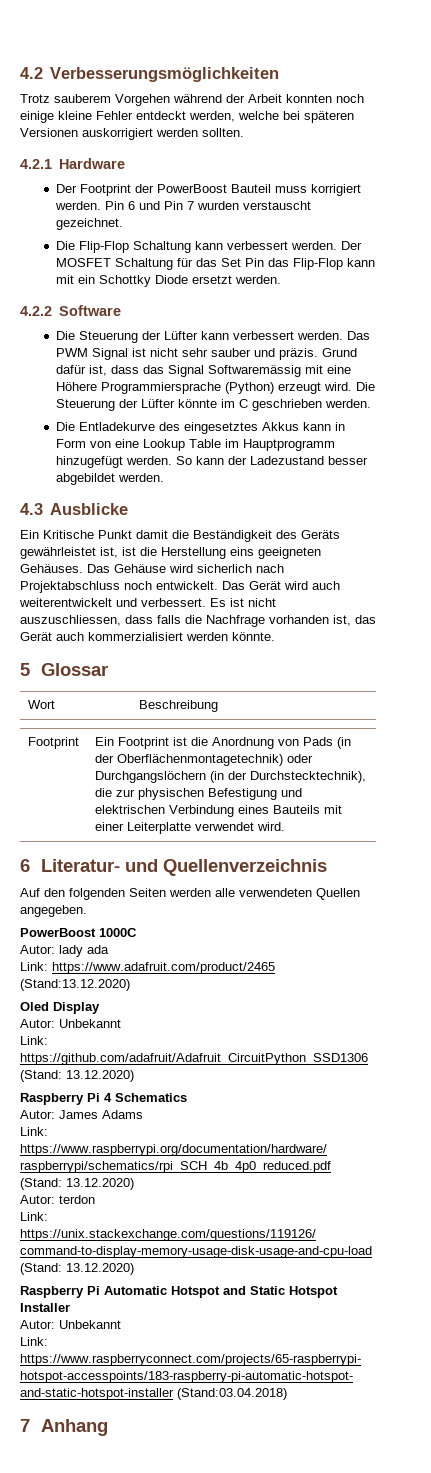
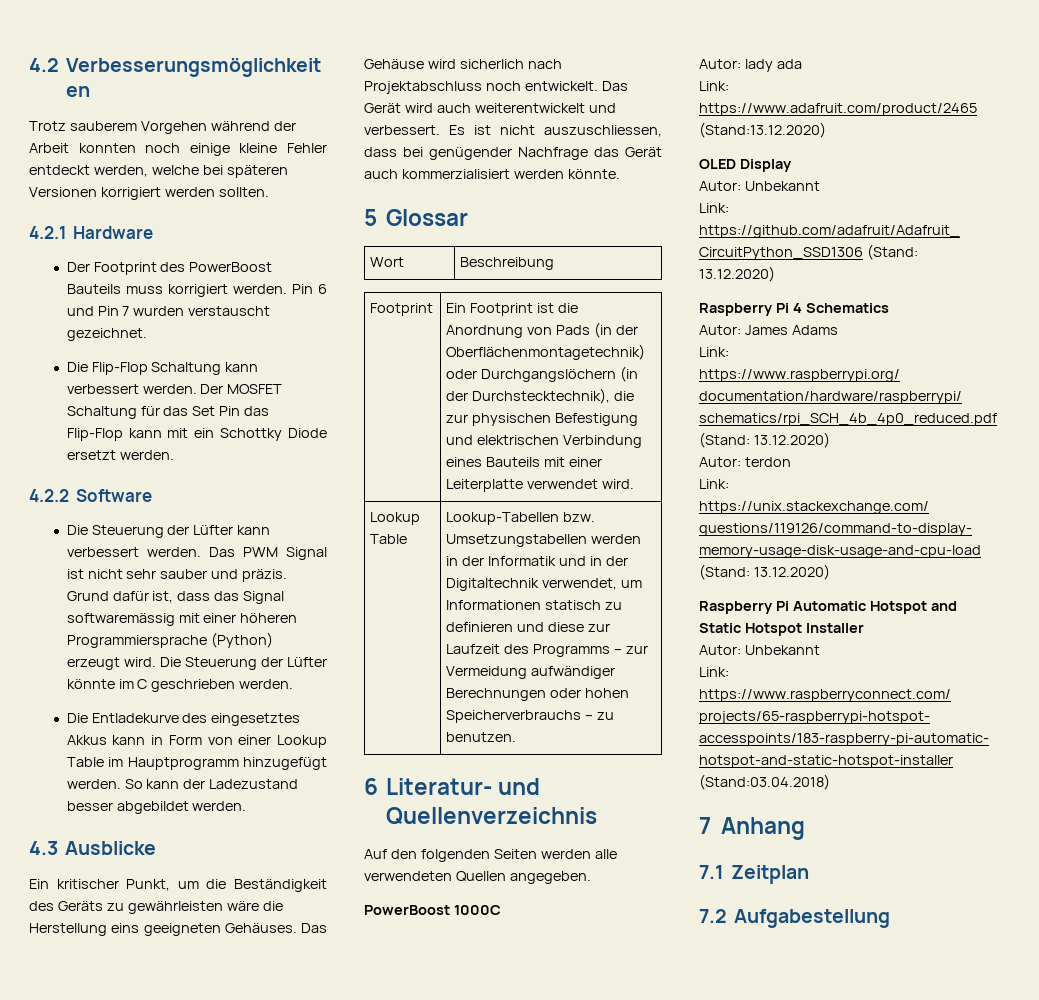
[82,128,153,140] auskorrigiert -> [100,187,161,200] korrigiert
[134,184,271,193] der PowerBoost Bauteil -> [160,262,273,272] [66,284,121,294] des PowerBoost Bauteils
[207,365,351,377] [55,382,97,391] Softwaremässig mit eine Höhere -> [66,613,298,626] softwaremässig mit einer höheren
[114,439,139,448] eine -> [238,735,272,745] einer
[43,530,168,539] Kritische Punkt damit -> [56,879,199,891] kritischer Punkt, um
[20,547,136,559] gewährleistet ist, ist -> [106,901,259,914] zu gewährleisten wäre
[157,615,351,627] falls die Nachfrage vorhanden ist, -> [403,147,588,160] bei genügender Nachfrage
(285, 826) none -> [370,512,421,525] [370,534,408,544] [446,512,596,525] [446,534,642,547] [446,556,628,566] [446,578,643,591] [446,600,623,610] [446,622,610,632] [446,644,648,657] [446,666,616,679] [446,688,630,701] [446,710,615,723] [446,732,517,742] // Lookup Table | Lookup-Tabellen bzw. Umsetzungstabellen werden in der Informatik und in der Digitaltechnik verwendet, um Informationen statisch zu definieren und diese zur Laufzeit des Programms – zur Vermeidung aufwändiger Berechnungen oder hohen Speicherverbrauchs – zu benutzen.
[20,1002,49,1011] Oled -> [699,159,736,169] OLED
(109, 1427) none -> [699,865,810,884] [699,909,891,928] // 7.1 Zeitplan // 7.2 Aufgabestellung

